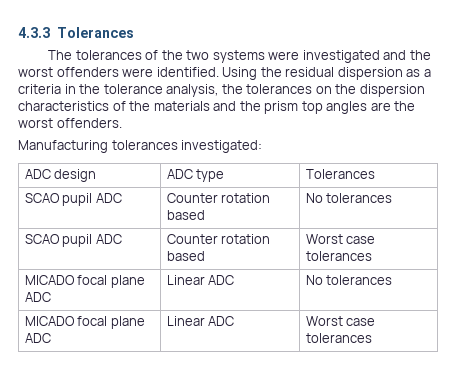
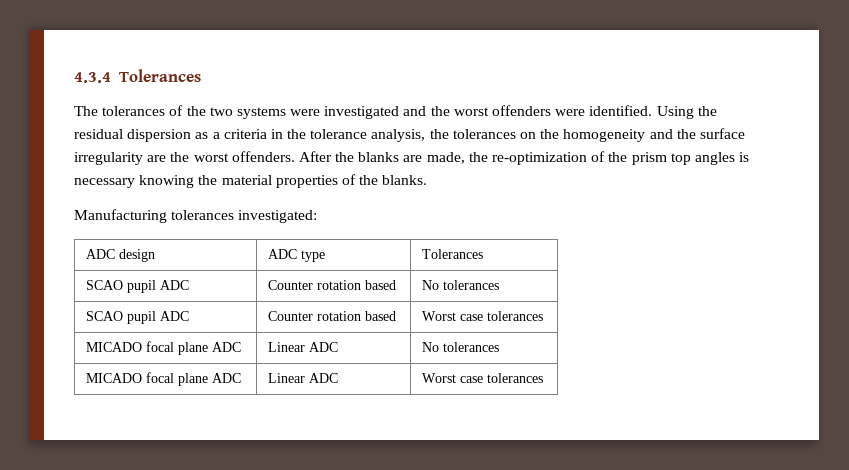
[18,27,50,38] 4.3.3 -> [74,72,111,83] 4.3.4
[359,84,425,97] [18,101,416,114] [18,118,122,128] dispersion characteristics of the materials and the prism top angles are the worst offenders. -> [563,128,745,142] [74,151,750,165] [74,174,428,188] homogeneity and the surface irregularity are the worst offenders. After the blanks are made, the re-optimization of the prism top angles is necessary knowing the material properties of the blanks.

